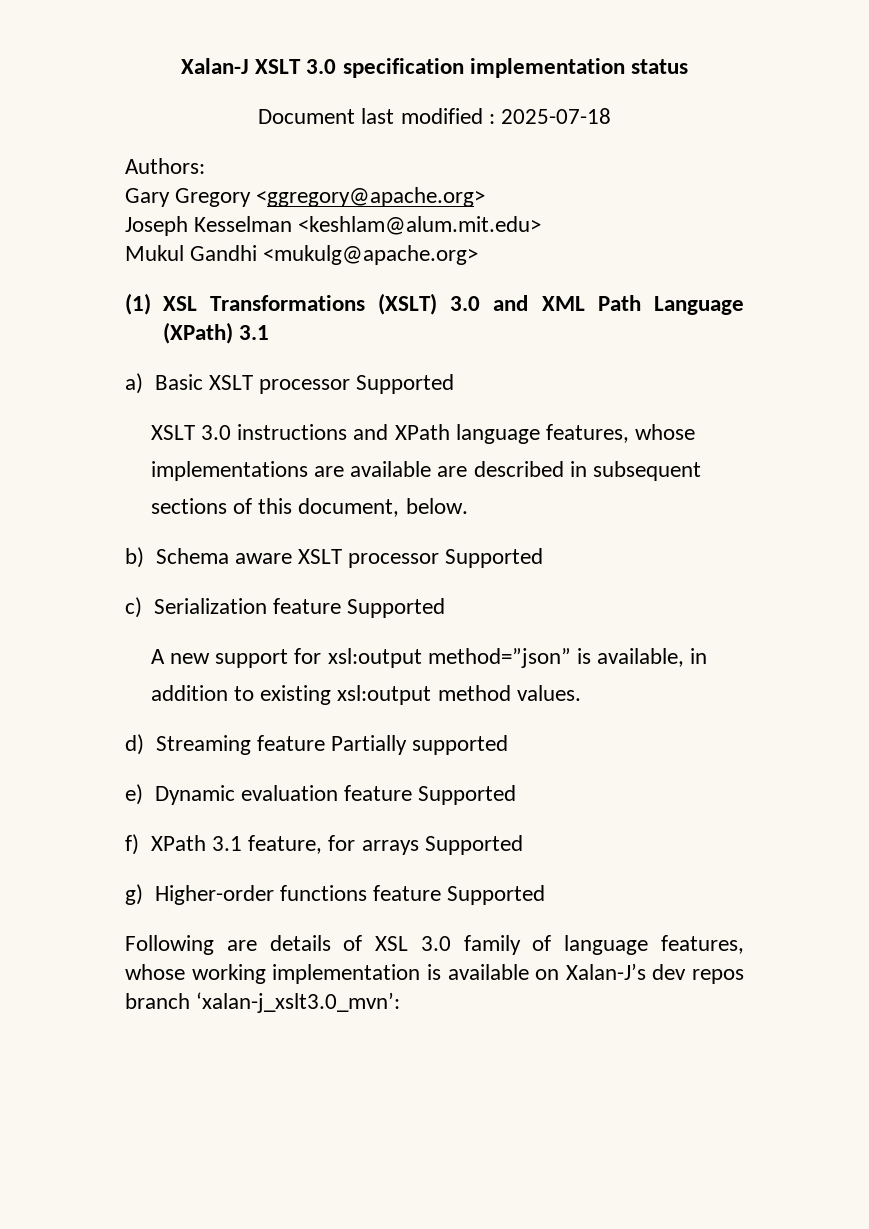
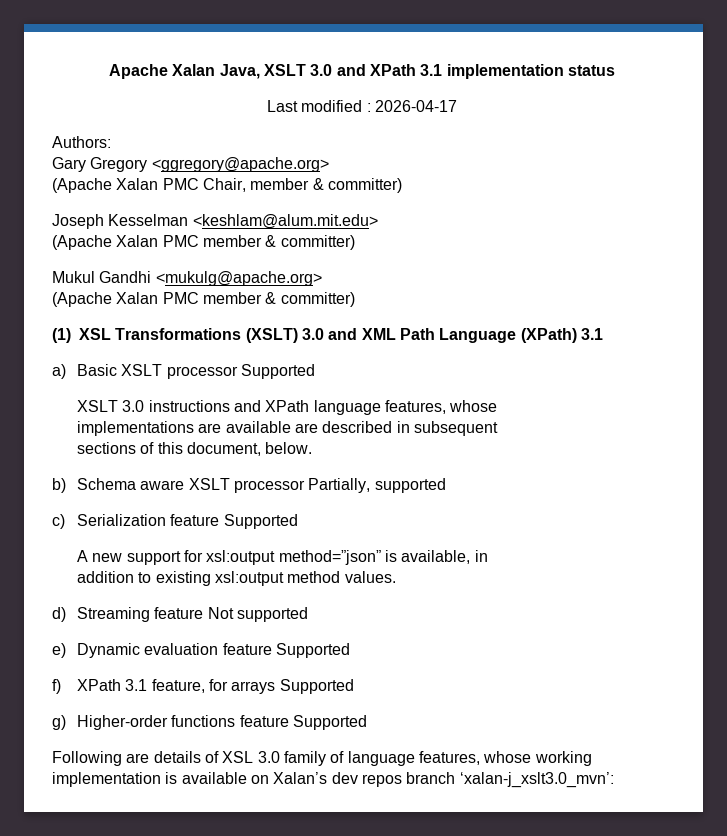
[180,58,464,78] Xalan-J XSLT 3.0 specification -> [109,64,443,79] Apache Xalan Java, XSLT 3.0 and XPath 3.1
[258,108,395,124] Document last -> [267,100,299,112] Last
[500,108,611,124] 2025-07-18 -> [374,100,457,112] 2026-04-17
[125,216,542,236] [125,245,479,265] Joseph Kesselman <keshlam@alum.mit.edu> // Mukul Gandhi <mukulg@apache.org> -> [52,178,402,193] [52,214,378,229] [52,235,355,250] [52,271,322,286] [52,292,355,307] (Apache Xalan PMC Chair, member & committer) // Joseph Kesselman <keshlam@alum.mit.edu> // (Apache Xalan PMC member & committer) // Mukul Gandhi <mukulg@apache.org> // (Apache Xalan PMC member & committer)
[445,548,544,568] Supported -> [308,478,446,493] Partially, supported
[330,735,407,755] Partially -> [207,607,234,619] Not
[565,963,646,980] Xalan-J’s -> [273,772,328,784] Xalan’s

